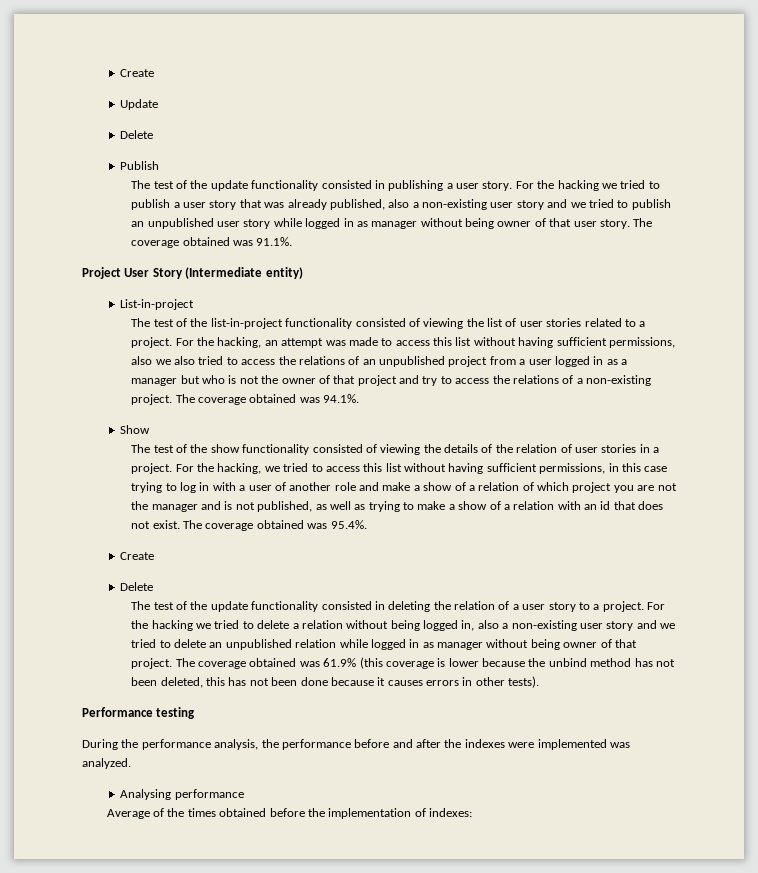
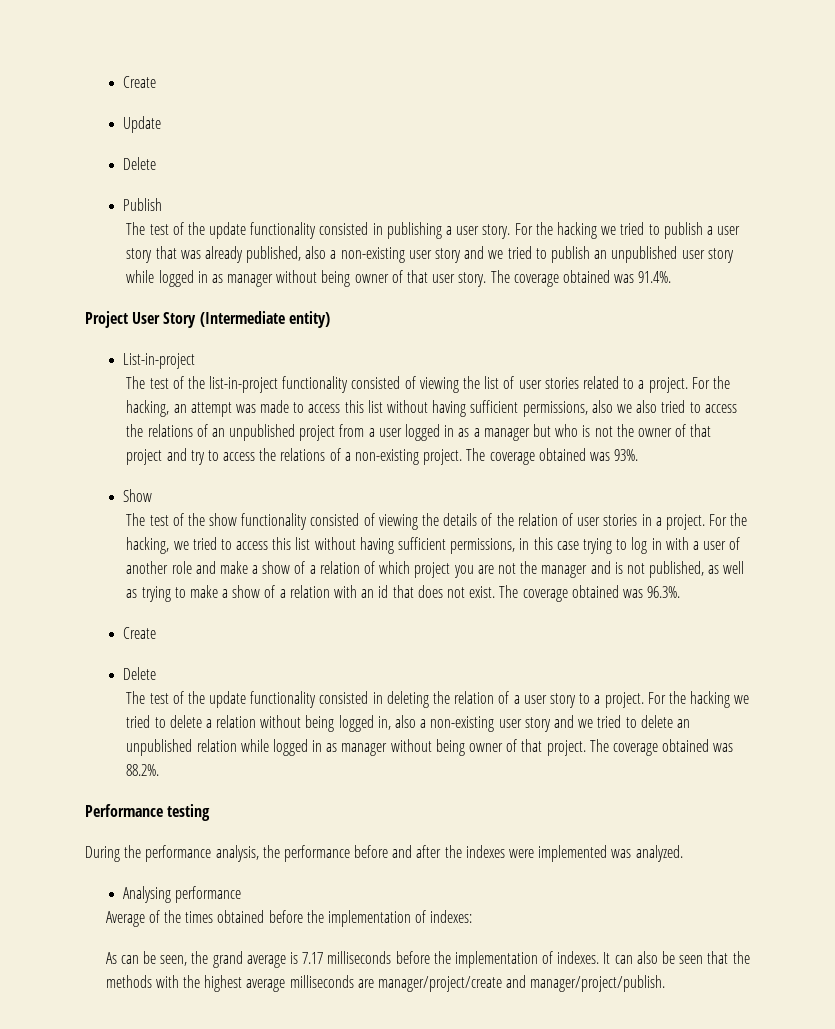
[256,237,293,246] 91.1%. -> [638,271,672,283] 91.4%.
[323,394,360,403] 94.1%. -> [614,449,639,461] 93%.
[330,520,367,529] 95.4%. -> [647,586,681,598] 96.3%.
[323,657,675,669] [131,676,540,688] 61.9% (this coverage is lower because the unbind method has not been deleted, this has not been done because it causes errors in other tests). -> [126,764,160,776] 88.2%.
(473, 812) none -> [105,951,750,968] [105,975,666,992] // As can be seen, the grand average is 7.17 milliseconds before the implementation of indexes. It can also be seen that the methods with the highest average milliseconds are manager/project/create and manager/project/publish.

